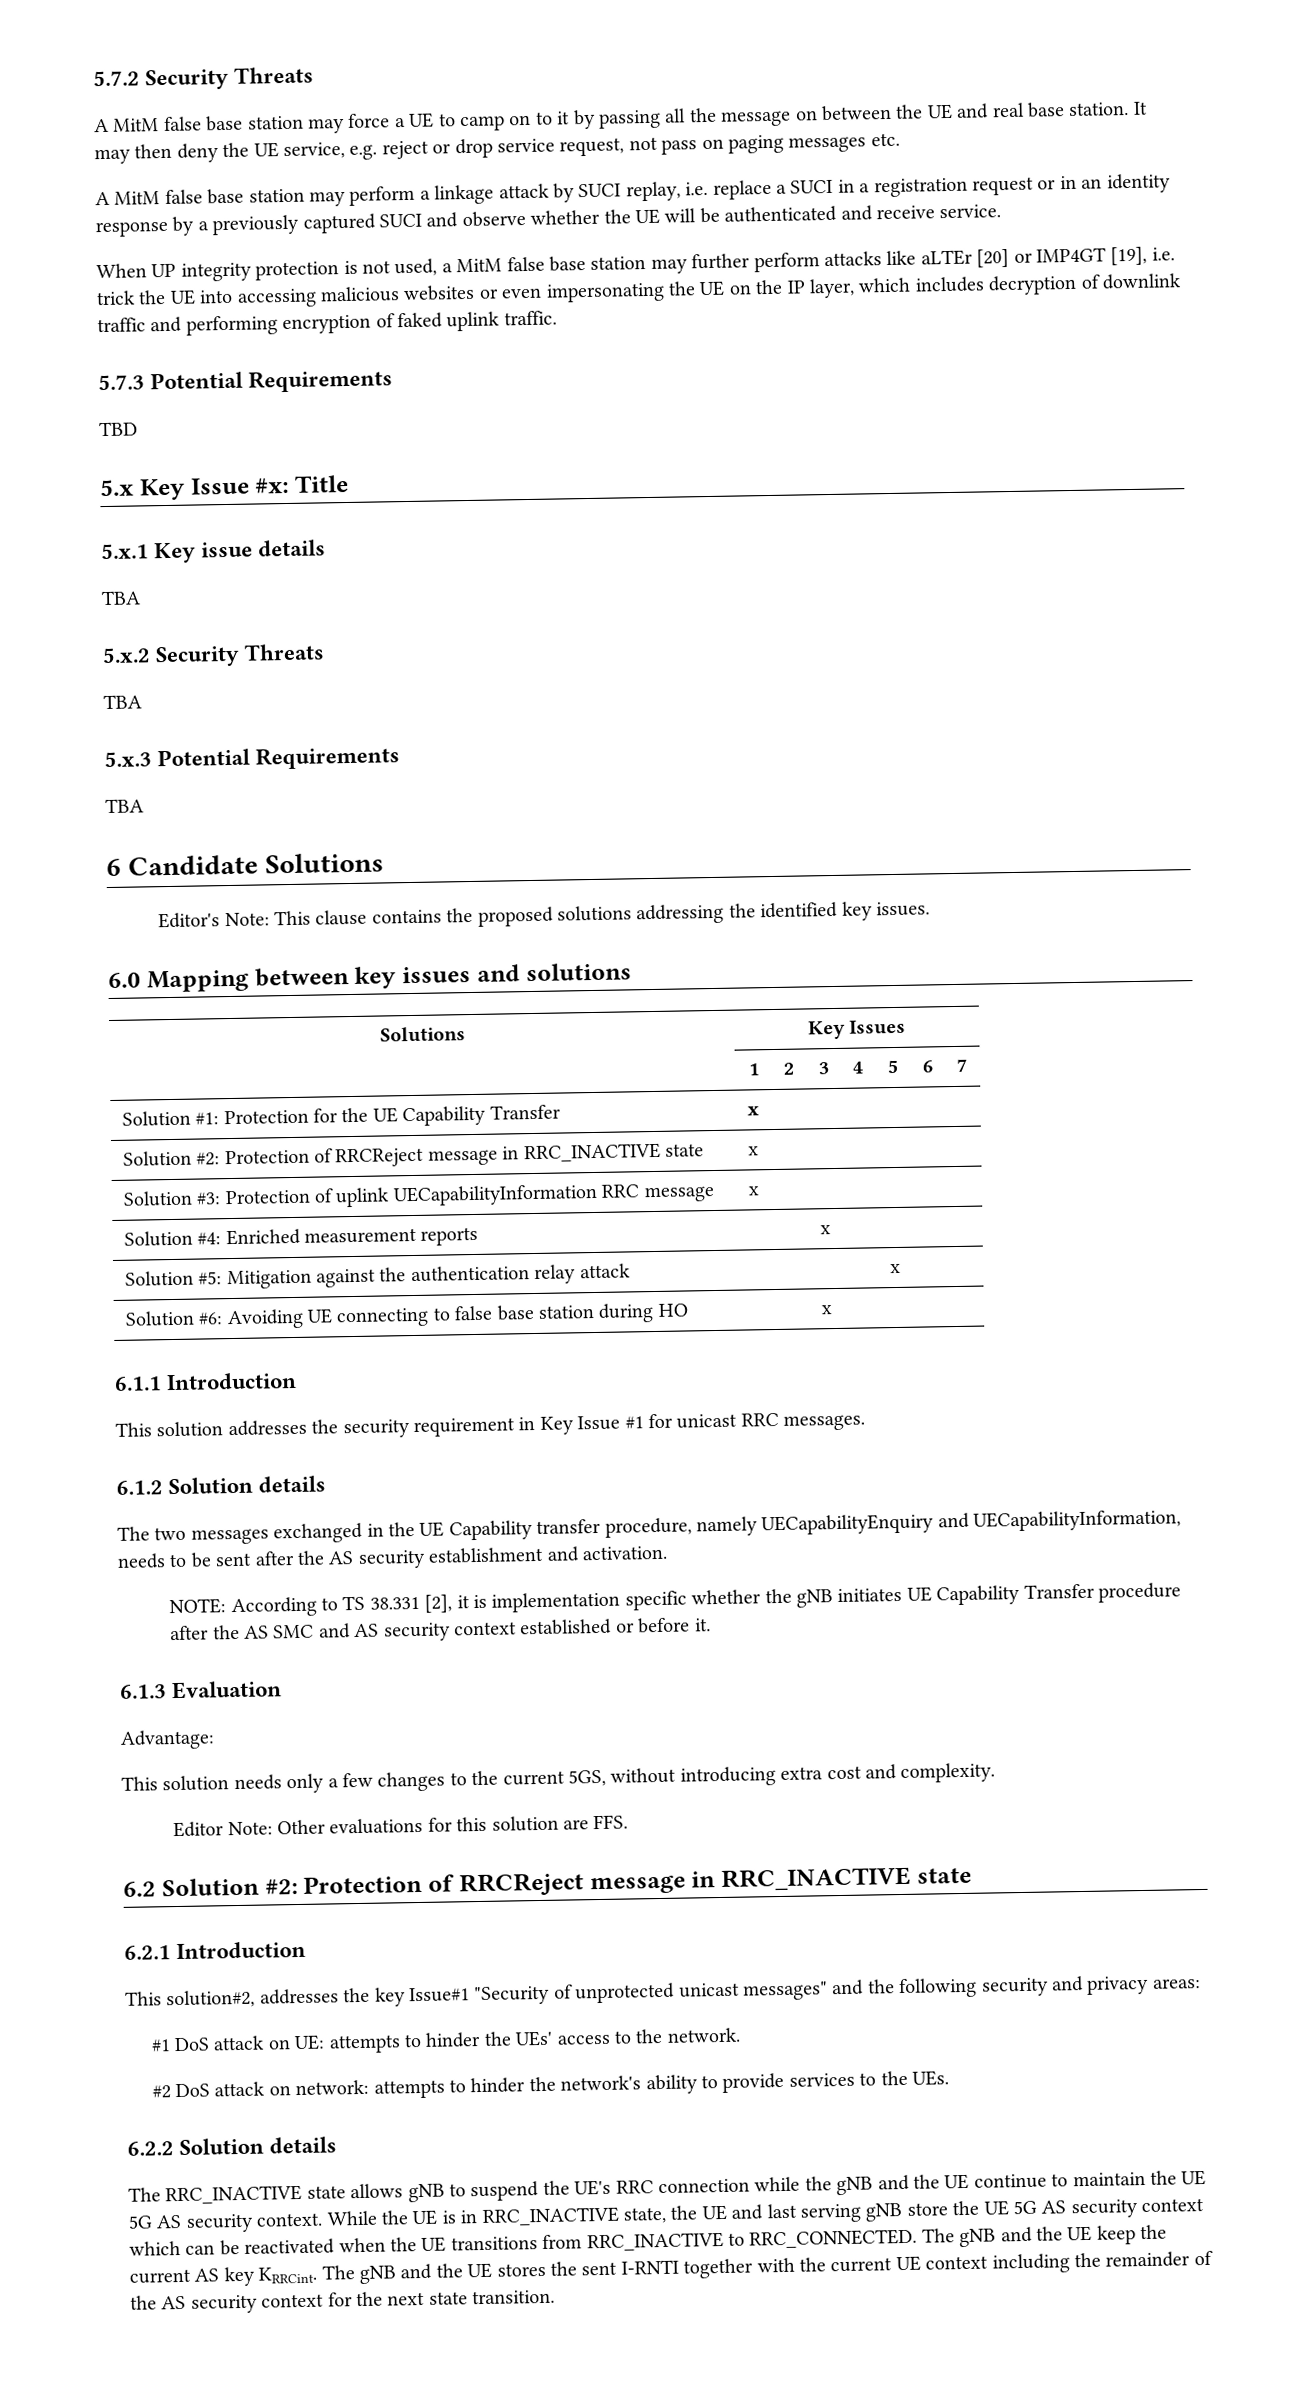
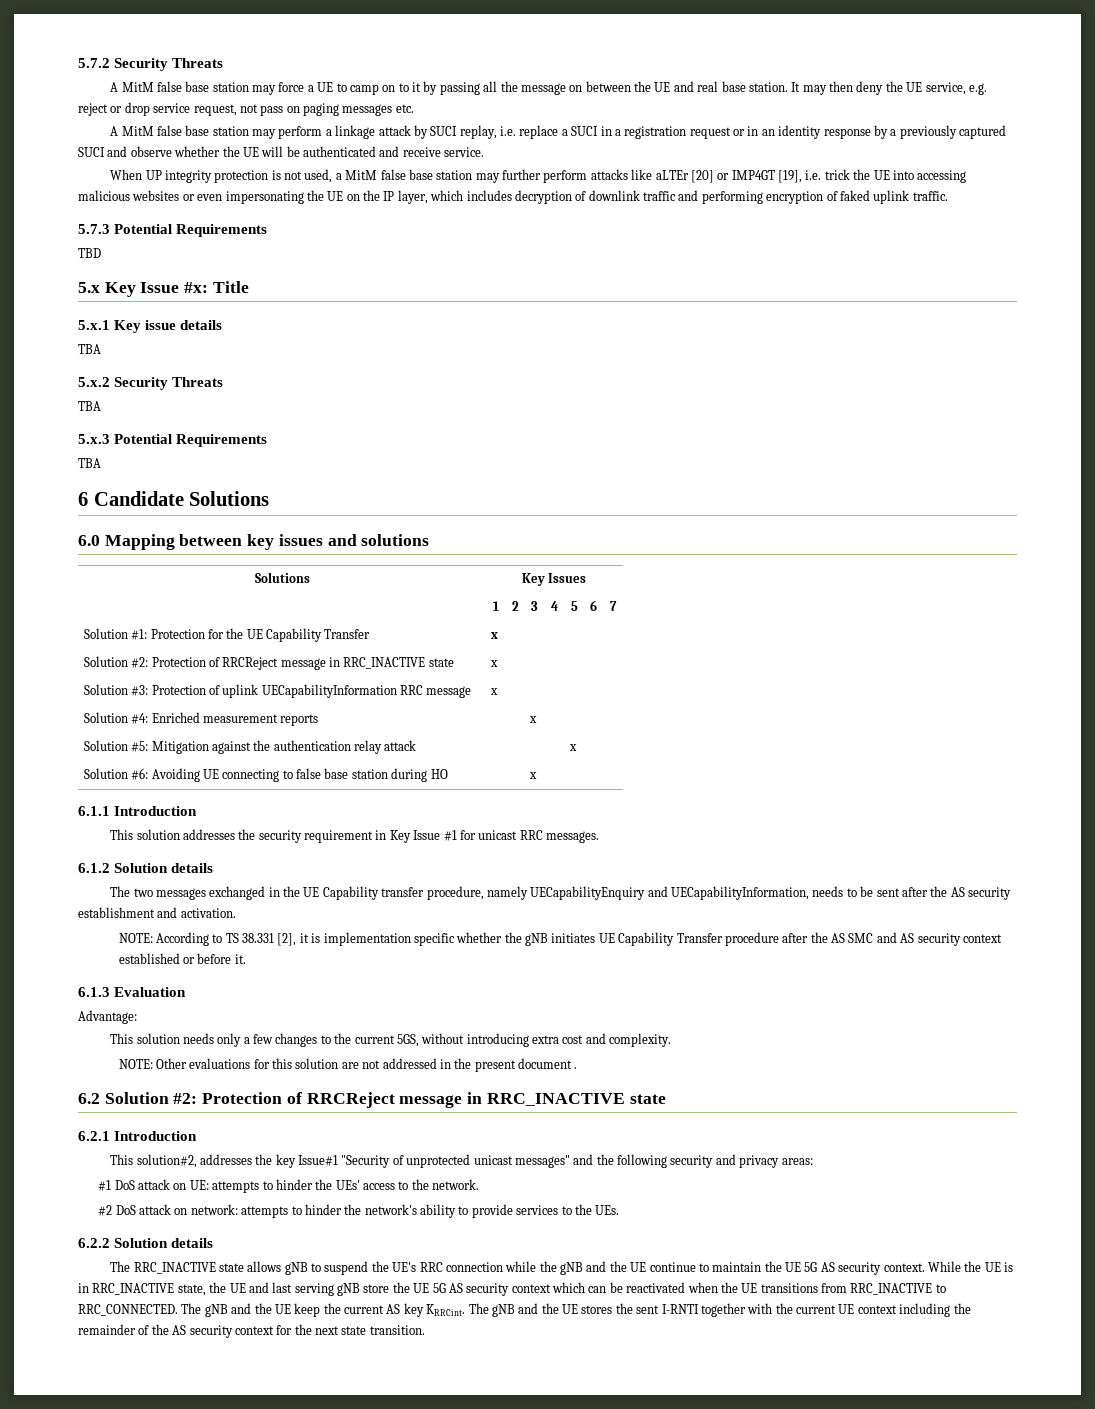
[158,901,930,929] // Editor's Note: This clause contains the proposed solutions addressing the identified key issues. -> (270, 498) none
[173,1821,273,1838] Editor Note: -> [118,1059,153,1069] NOTE:
[593,1814,629,1830] FFS. -> [362,1058,578,1072] not addressed in the present document .

